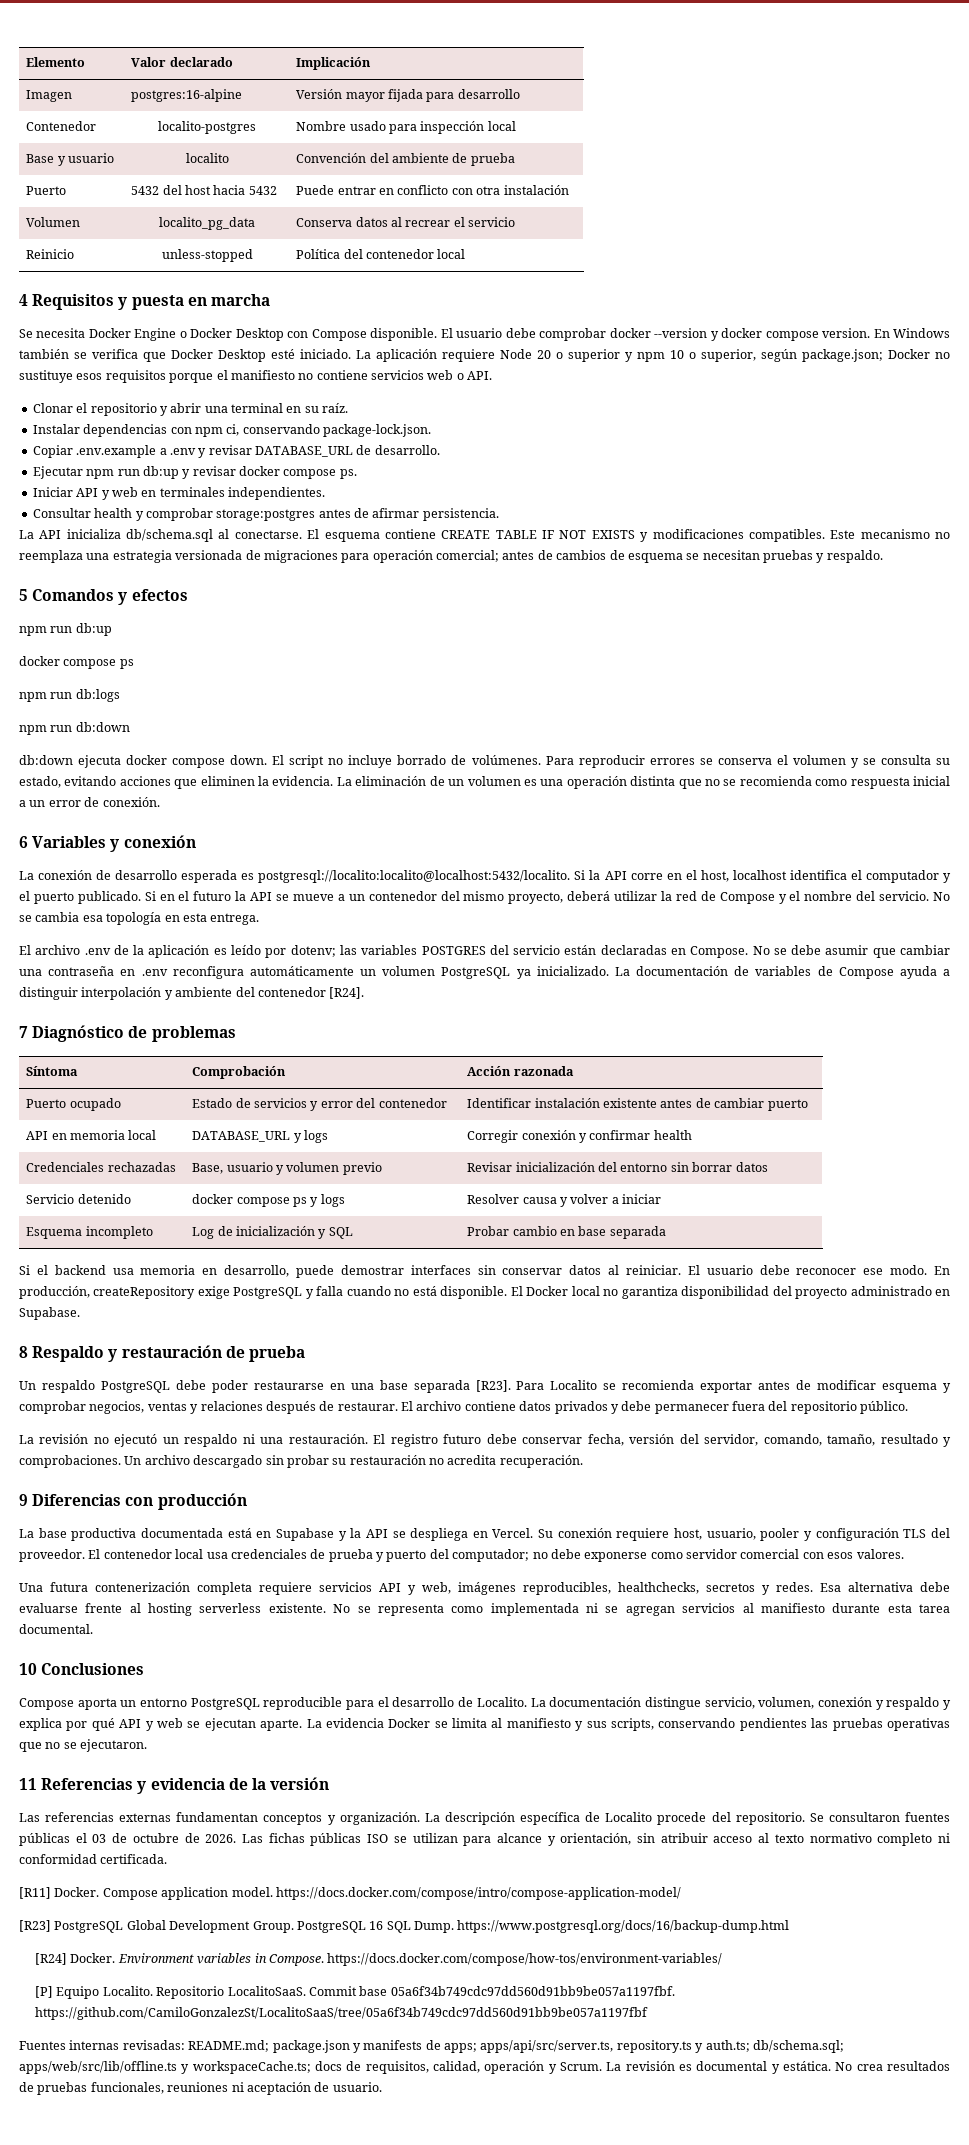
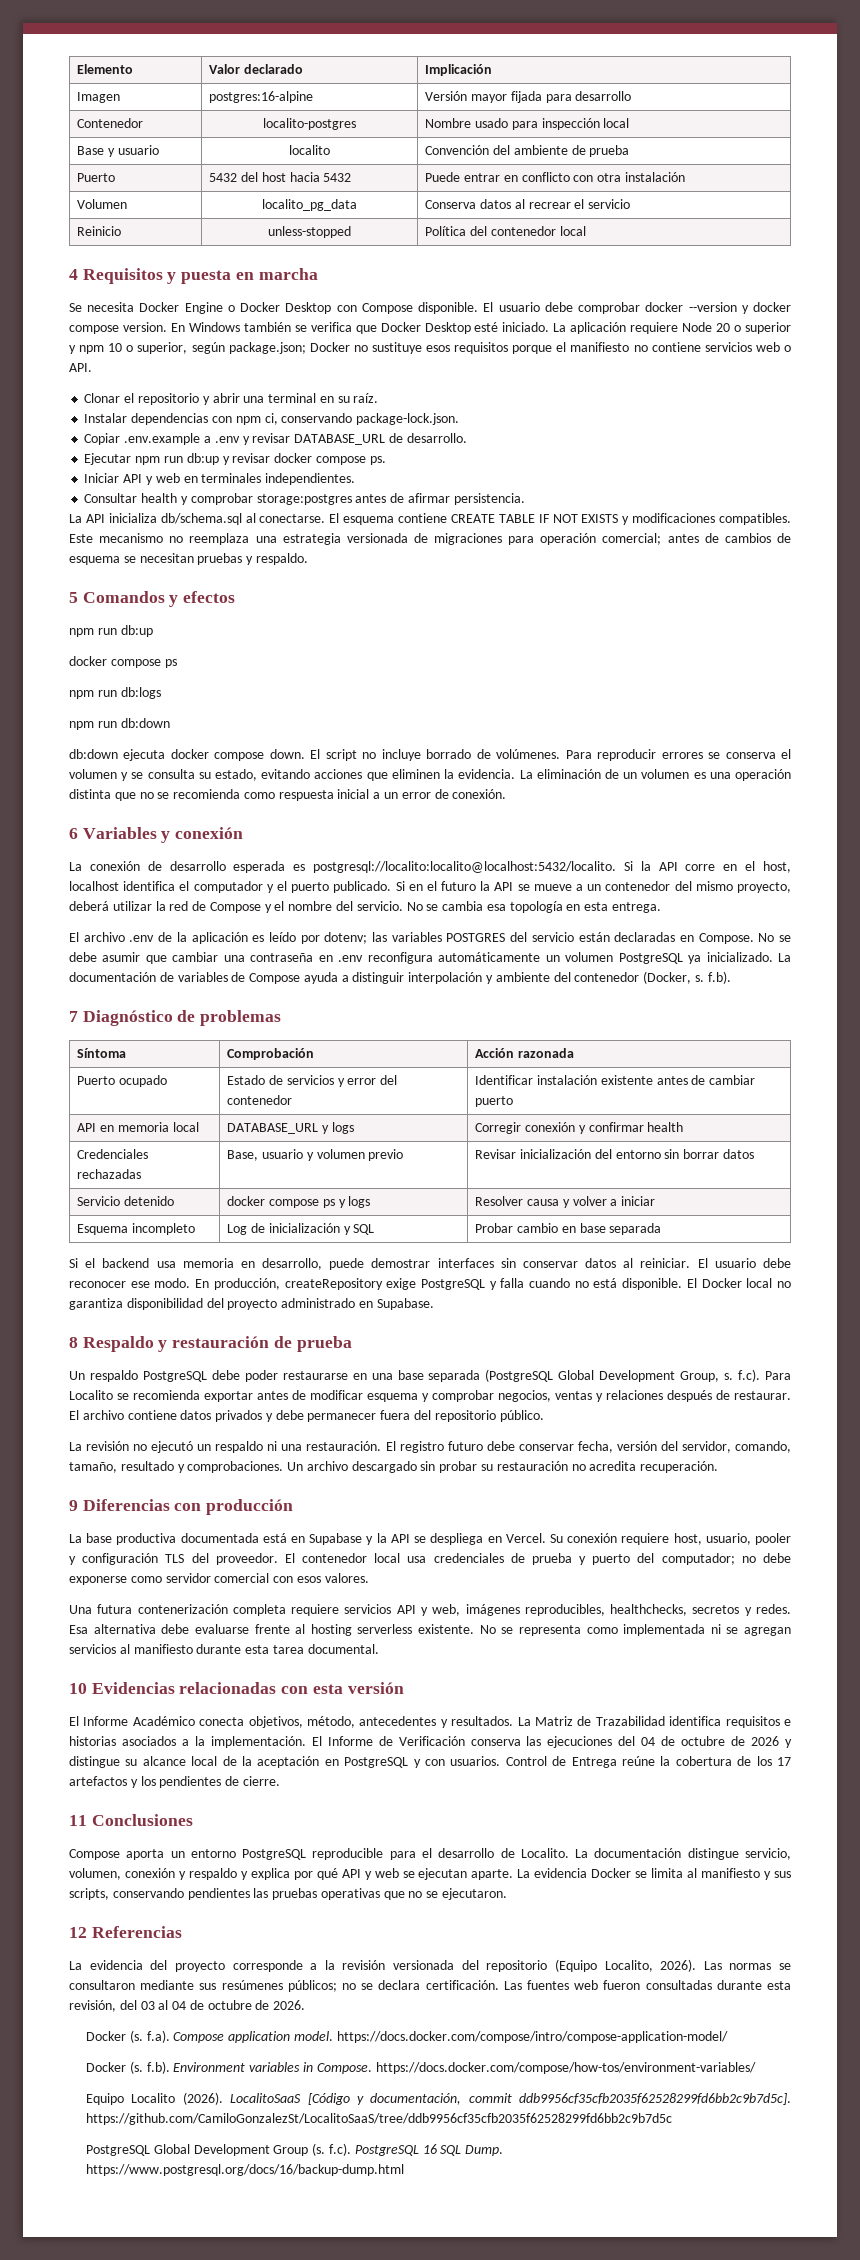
[329,987,365,999] [R24]. -> [643,971,731,984] (Docker, s. f.b).
[475,1380,511,1392] [R23]. -> [485,1369,761,1382] (PostgreSQL Global Development Group, s. f.c).
(37, 1669) none -> [91,1682,404,1694] [69,1716,791,1728] [69,1736,793,1748] [69,1756,791,1768] [69,1776,280,1788] [69,1815,87,1826] Evidencias relacionadas con esta versión // El Informe Académico conecta objetivos, método, antecedentes y resultados. La Matriz de Trazabilidad identifica requisitos e historias asociados a la implementación. El Informe de Verificación conserva las ejecuciones del 04 de octubre de 2026 y distingue su alcance local de la aceptación en PostgreSQL y con usuarios. Control de Entrega reúne la cobertura de los 17 artefactos y los pendientes de cierre. // 11
[19,1778,37,1790] 11 -> [69,1927,87,1938] 12
[137,1777,330,1794] [19,1812,951,1825] [19,1833,951,1846] [19,1854,168,1864] [19,1887,681,1900] [19,1920,790,1933] [35,1953,116,1965] y evidencia de la versión // Las referencias externas fundamentan conceptos y organización. La descripción específica de Localito procede del repositorio. Se consultaron fuentes públicas el 03 de octubre de 2026. Las fichas públicas ISO se utilizan para alcance y orientación, sin atribuir acceso al texto normativo completo ni conformidad certificada. // [R11] Docker. Compose application model. https://docs.docker.com/compose/intro/compose-application-model/ // [R23] PostgreSQL Global Development Group. PostgreSQL 16 SQL Dump. https://www.postgresql.org/docs/16/backup-dump.html // [R24] Docker. -> [69,1959,791,1972] [69,1980,791,1992] [69,2000,306,2012] [86,2030,728,2043] [86,2061,170,2074] // La evidencia del proyecto corresponde a la revisión versionada del repositorio (Equipo Localito, 2026). Las normas se consultaron mediante sus resúmenes públicos; no se declara certificación. Las fuentes web fueron consultadas durante esta revisión, del 03 al 04 de octubre de 2026. // Docker (s. f.a). Compose application model. https://docs.docker.com/compose/intro/compose-application-model/ // Docker (s. f.b).
[35,1986,675,1999] [35,2007,649,2020] [19,2040,844,2053] [19,2061,951,2074] [19,2082,382,2095] [P] Equipo Localito. Repositorio LocalitoSaaS. Commit base 05a6f34b749cdc97dd560d91bb9be057a1197fbf. https://github.com/CamiloGonzalezSt/LocalitoSaaS/tree/05a6f34b749cdc97dd560d91bb9be057a1197fbf // Fuentes internas revisadas: README.md; package.json y manifests de apps; apps/api/src/server.ts, repository.ts y auth.ts; db/schema.sql; apps/web/src/lib/offline.ts y workspaceCache.ts; docs de requisitos, calidad, operación y Scrum. La revisión es documental y estática. No crea resultados de pruebas funcionales, reuniones ni aceptación de usuario. -> [86,2092,791,2105] [86,2113,673,2125] [86,2143,504,2156] [86,2164,405,2176] Equipo Localito (2026). LocalitoSaaS [Código y documentación, commit ddb9956cf35cfb2035f62528299fd6bb2c9b7d5c]. https://github.com/CamiloGonzalezSt/LocalitoSaaS/tree/ddb9956cf35cfb2035f62528299fd6bb2c9b7d5c // PostgreSQL Global Development Group (s. f.c). PostgreSQL 16 SQL Dump. https://www.postgresql.org/docs/16/backup-dump.html

